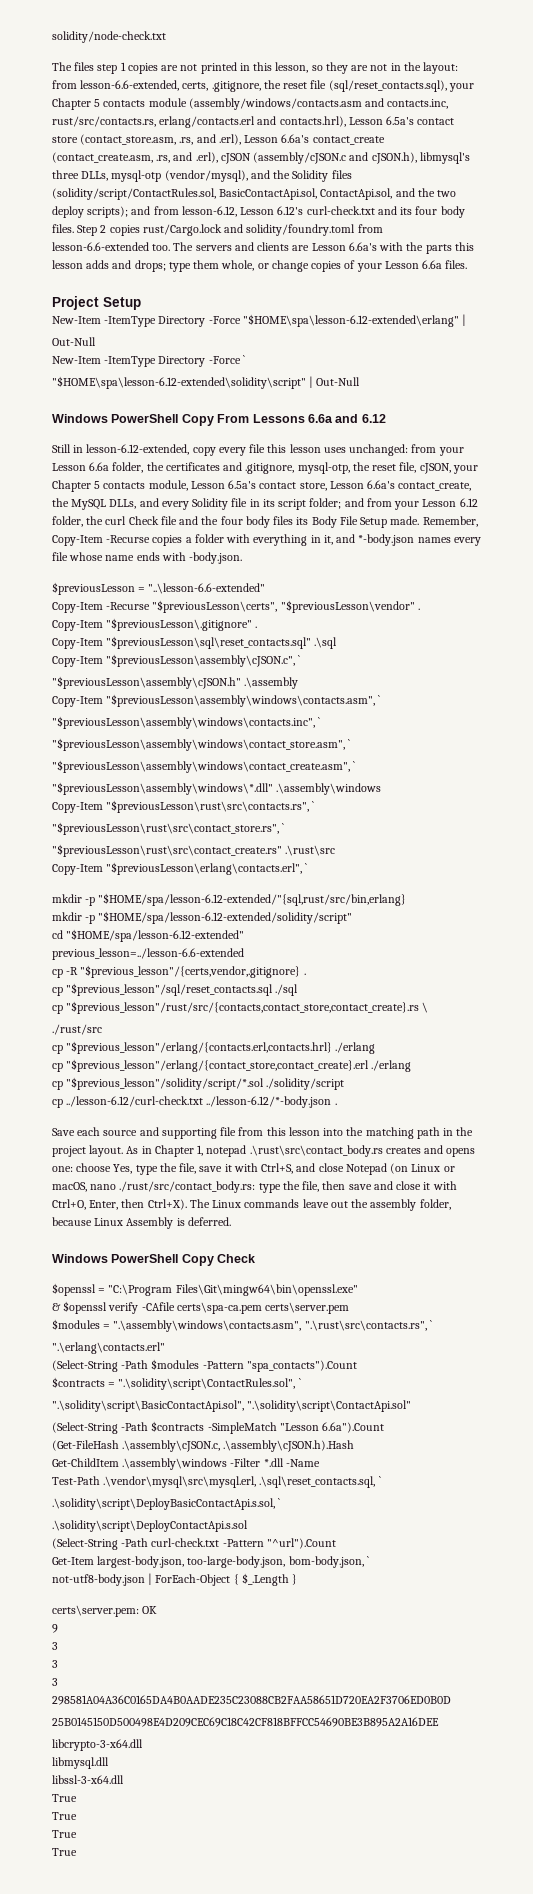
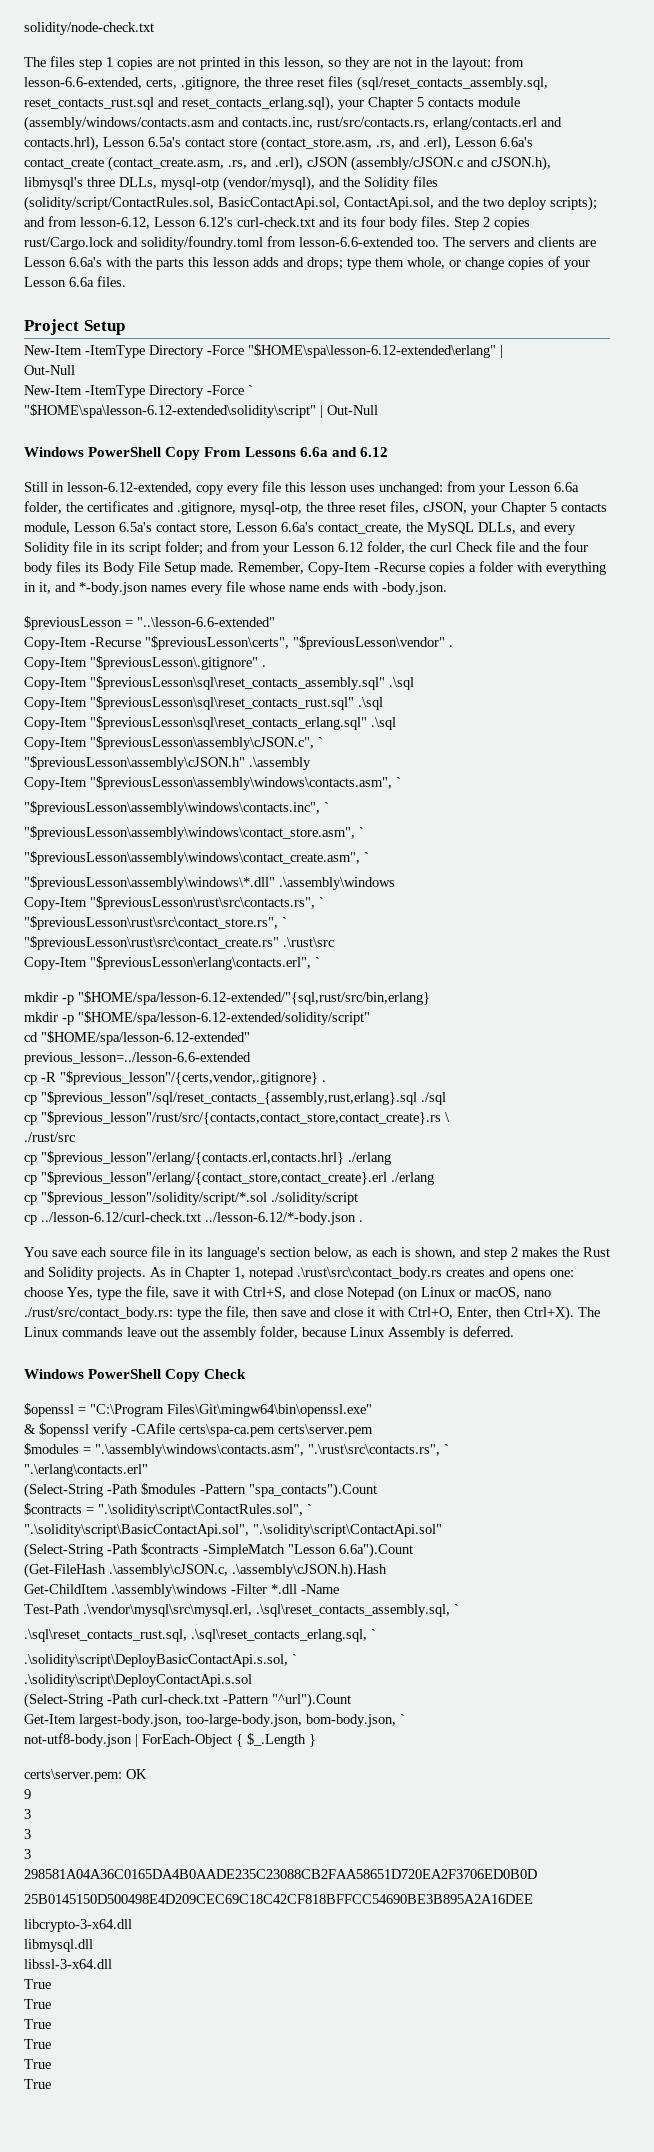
[283,80,447,92] reset file (sql/reset_contacts.sql), -> [265,76,548,91] [24,96,334,111] three reset files (sql/reset_contacts_assembly.sql, reset_contacts_rust.sql and reset_contacts_erlang.sql),
[372,462,417,473] reset file, -> [327,501,419,514] three reset files,
[106,636,312,649] "$previousLesson\sql\reset_contacts.sql" -> [90,676,414,690] [24,696,383,710] [24,716,367,730] "$previousLesson\sql\reset_contacts_assembly.sql" .\sql // Copy-Item "$previousLesson\sql\reset_contacts_rust.sql" .\sql // Copy-Item "$previousLesson\sql\reset_contacts_erlang.sql"
[66,983,274,996] "$previous_lesson"/sql/reset_contacts.sql -> [41,1091,417,1105] "$previous_lesson"/sql/reset_contacts_{assembly,rust,erlang}.sql
[52,1127,474,1139] [52,1145,124,1157] Save each source and supporting file from this lesson into the matching path in the project layout. -> [24,1246,610,1260] [24,1267,146,1280] You save each source file in its language's section below, as each is shown, and step 2 makes the Rust and Solidity projects.
[259,1476,376,1488] .\sql\reset_contacts.sql, -> [256,1604,459,1617] [24,1629,367,1642] .\sql\reset_contacts_assembly.sql, ` // .\sql\reset_contacts_rust.sql, .\sql\reset_contacts_erlang.sql,
(77, 1852) none -> [24,2059,51,2069] [24,2079,51,2089] // True // True

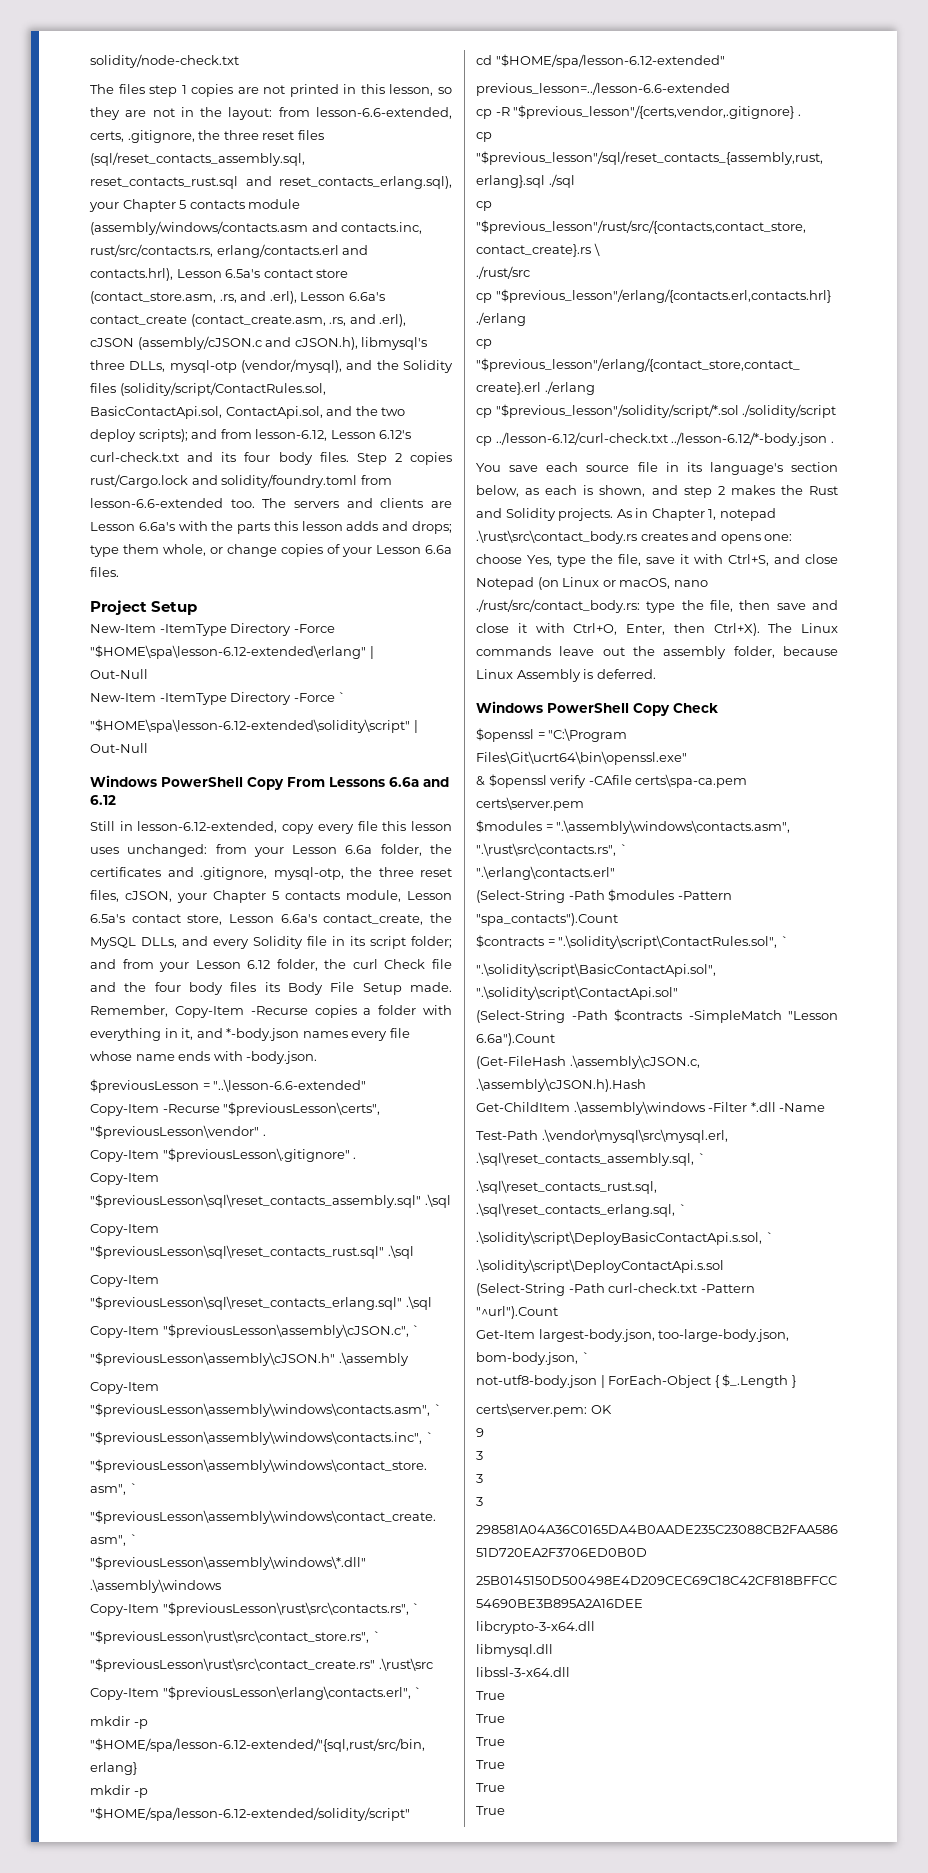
[167,1404,372,1417] Files\Git\mingw64\bin\openssl.exe" -> [476,751,687,765] Files\Git\ucrt64\bin\openssl.exe"

